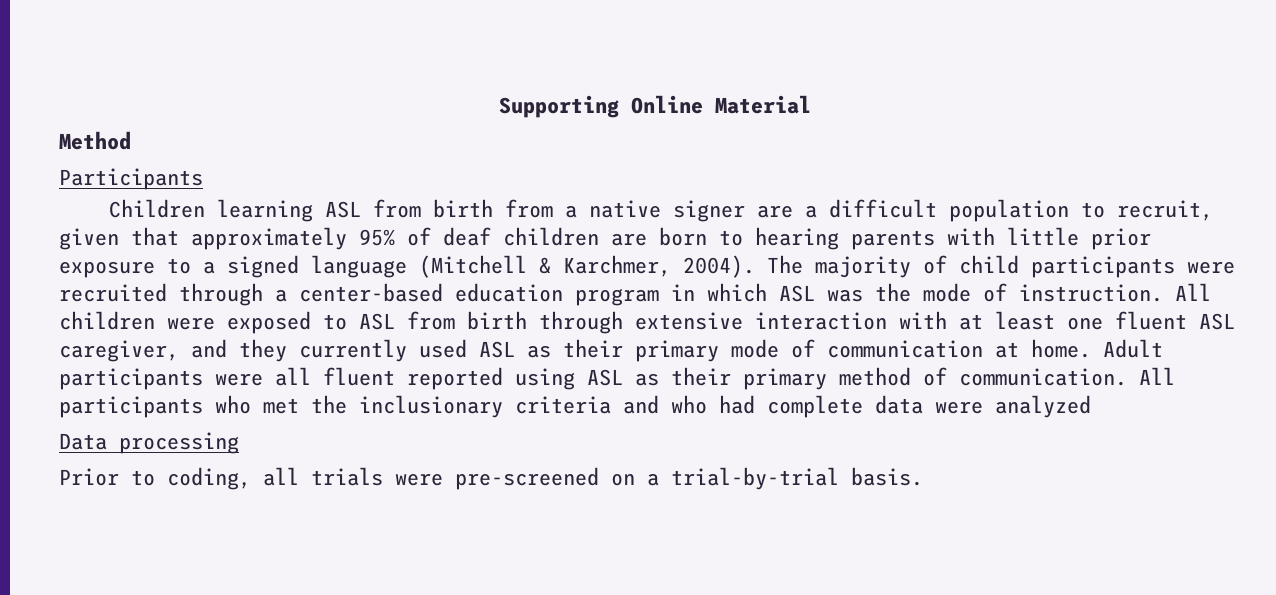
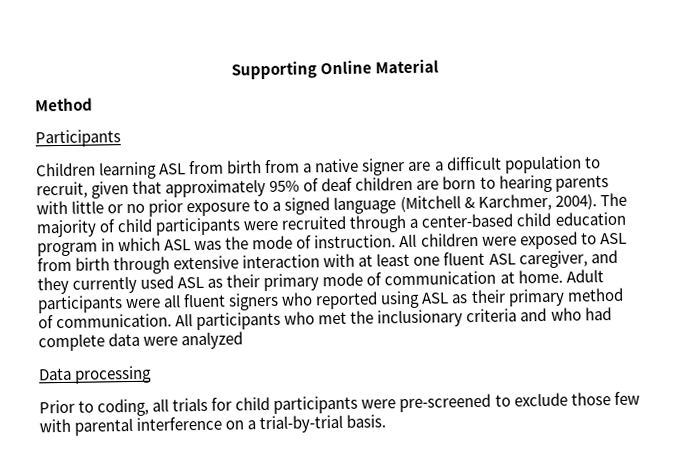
(1079, 236) none -> [107,203,146,214] or no
(443, 292) none -> [516,212,552,227] child
(395, 376) none -> [228,292,314,311] signers who
[395,467,599,490] were pre-screened -> [211,391,640,414] [39,416,223,436] for child participants were pre-screened to exclude those few with parental interference

